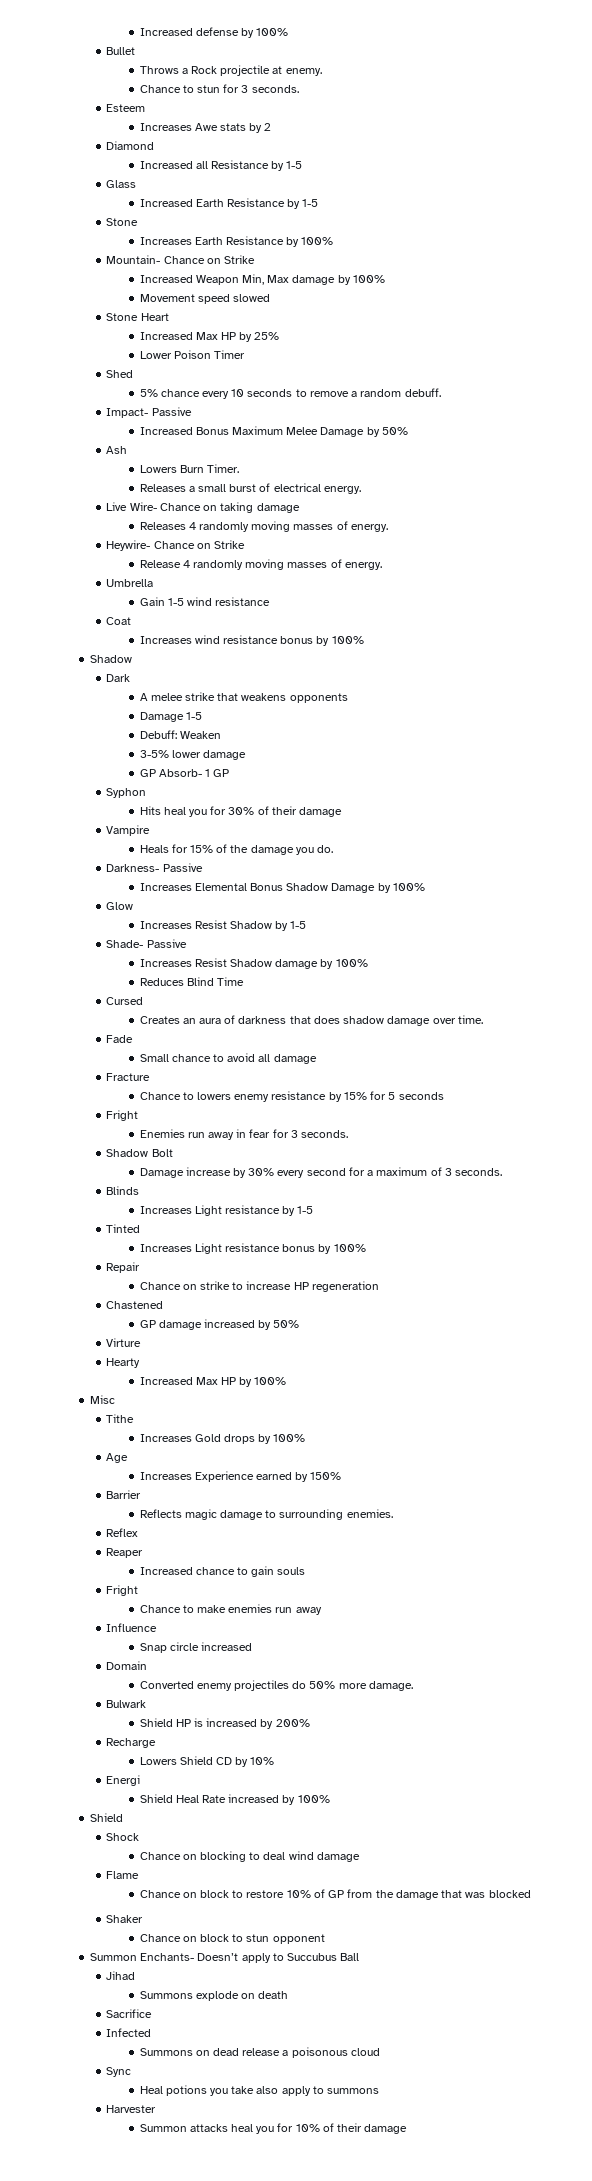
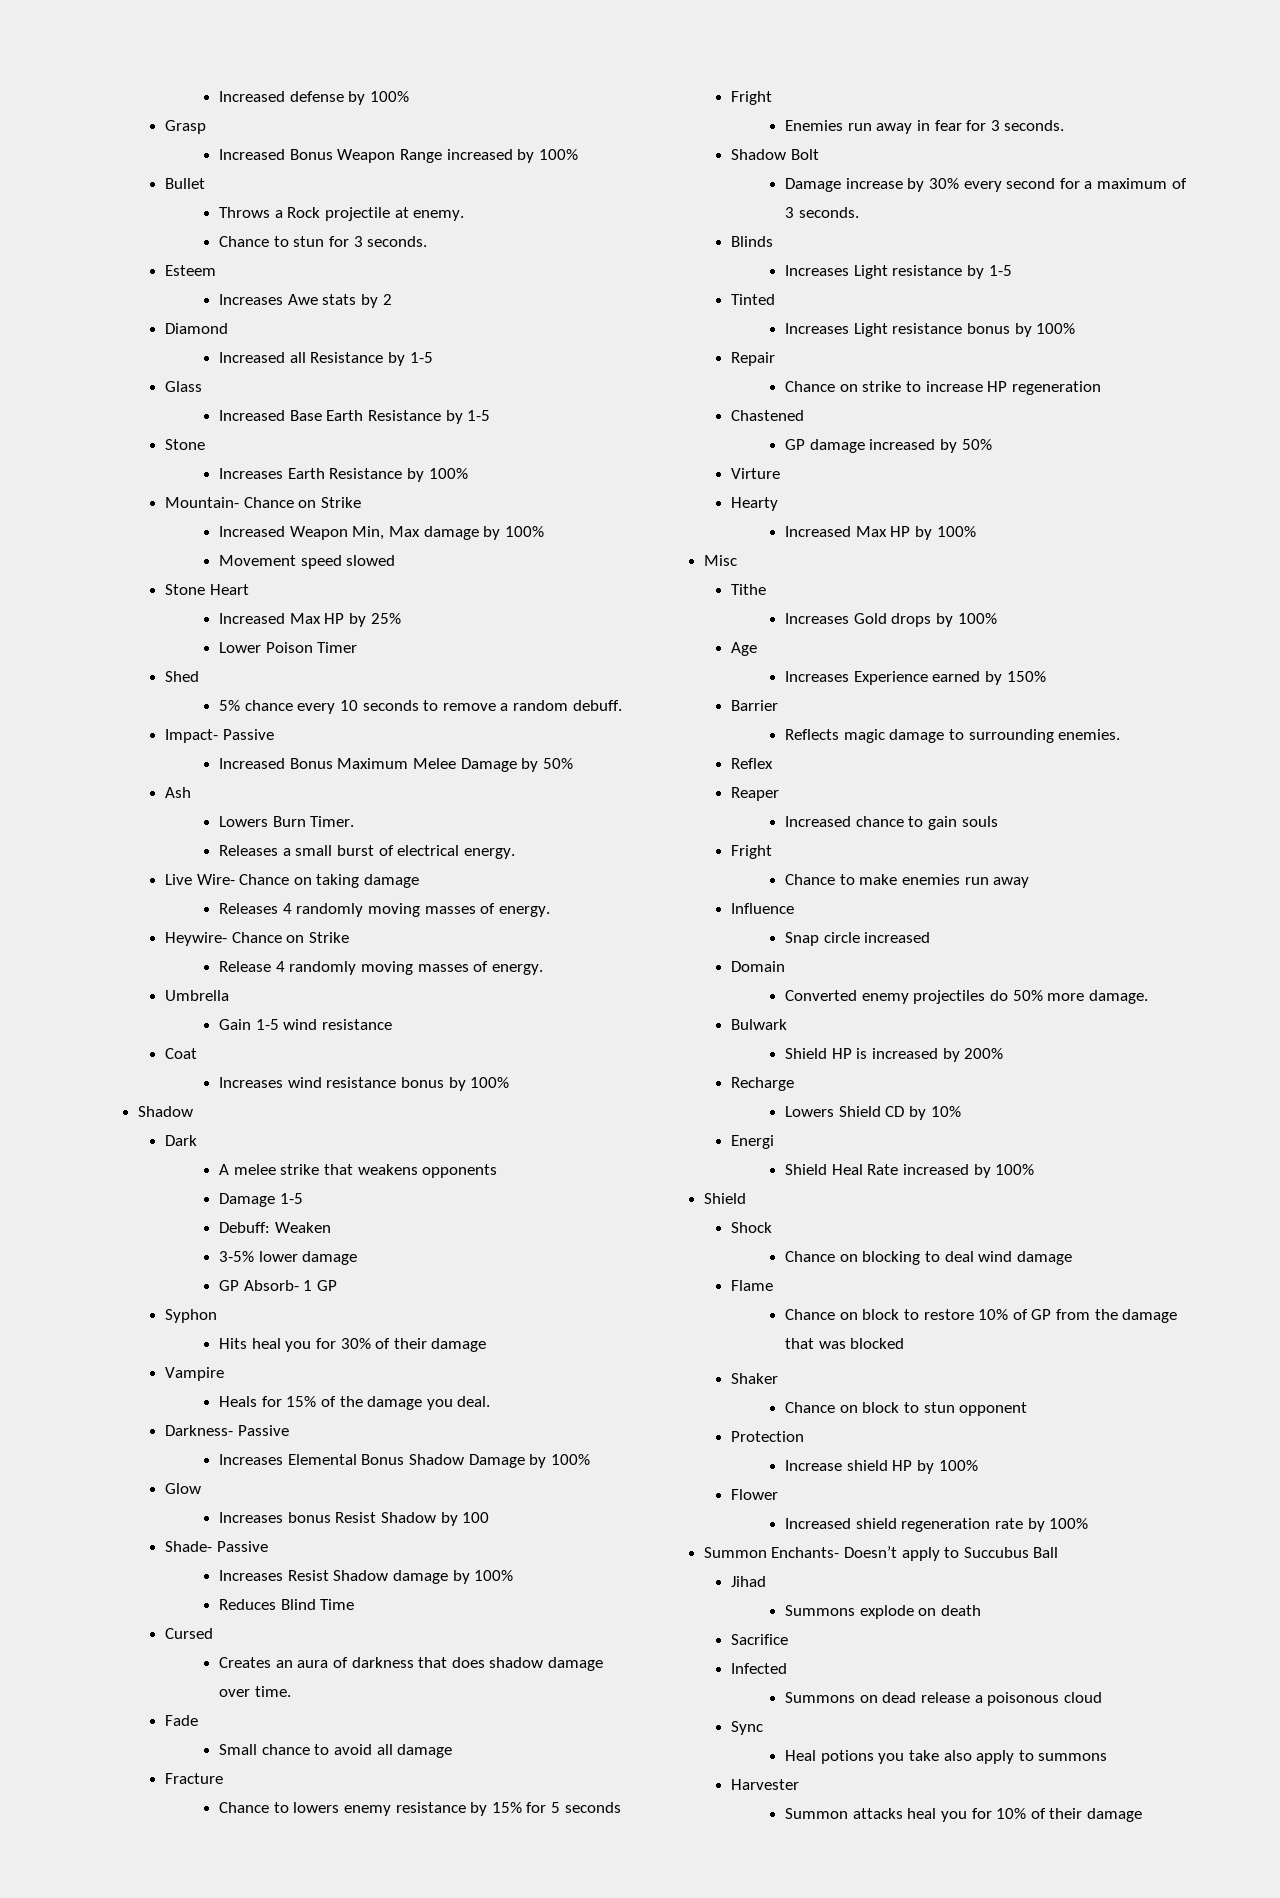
(289, 32) none -> [164,120,206,134] [219,149,578,163] // Grasp // Increased Bonus Weapon Range increased by 100%
(193, 203) none -> [289,410,322,421] Base
[317,845,334,853] do. -> [457,1396,491,1407] deal.
(192, 925) none -> [287,1512,331,1523] bonus
[290,921,307,929] 1-5 -> [462,1512,490,1523] 100
(325, 1939) none -> [730,1431,804,1442] [785,1460,978,1474] [730,1489,778,1500] [785,1518,1089,1532] // Protection // Increase shield HP by 100% // Flower // Increased shield regeneration rate by 100%

